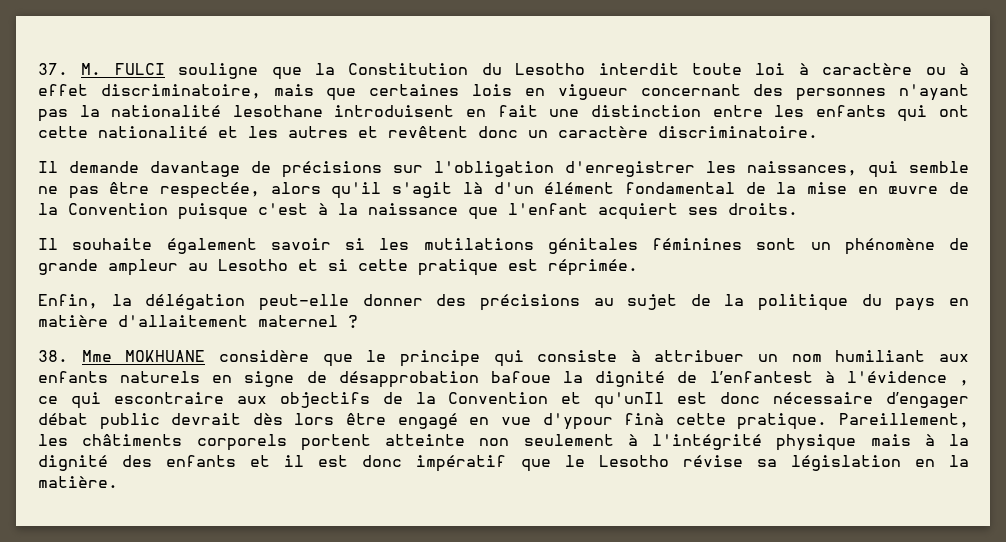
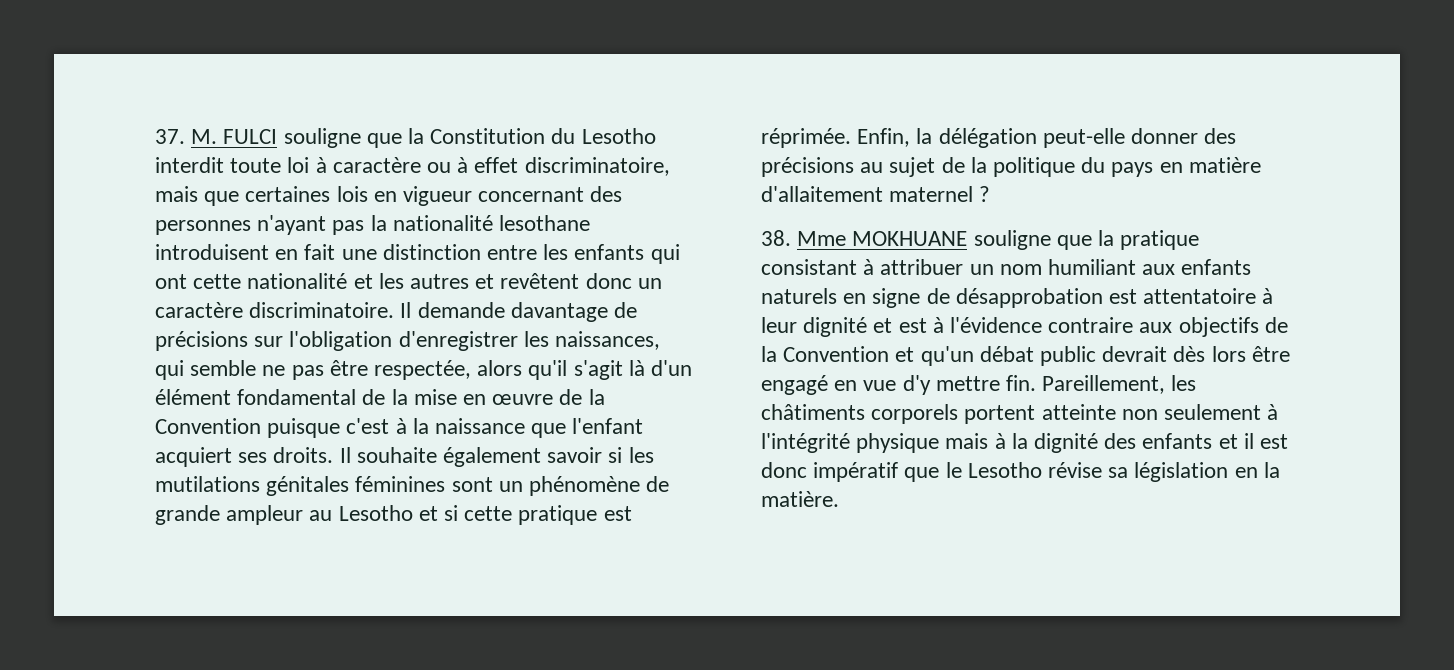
(818, 132) // -> (395, 310) none
(798, 209) // -> (334, 455) none
(638, 267) // -> (851, 138) none
[218,350,618,367] considère que le principe qui consiste -> [973,230,1200,250] [761,259,857,275] souligne que la pratique consistant
[490,371,970,387] [38,392,224,409] bafoue la dignité de l’enfantest à l'évidence , ce qui escontraire -> [1109,288,1274,304] [761,317,1134,337] est attentatoire à leur dignité et est à l'évidence contraire
[594,392,969,409] qu'unIl est donc nécessaire d’engager -> [920,346,974,366] qu'un
[542,413,828,430] d'ypour finà cette pratique. -> [902,375,1037,395] d'y mettre fin.

